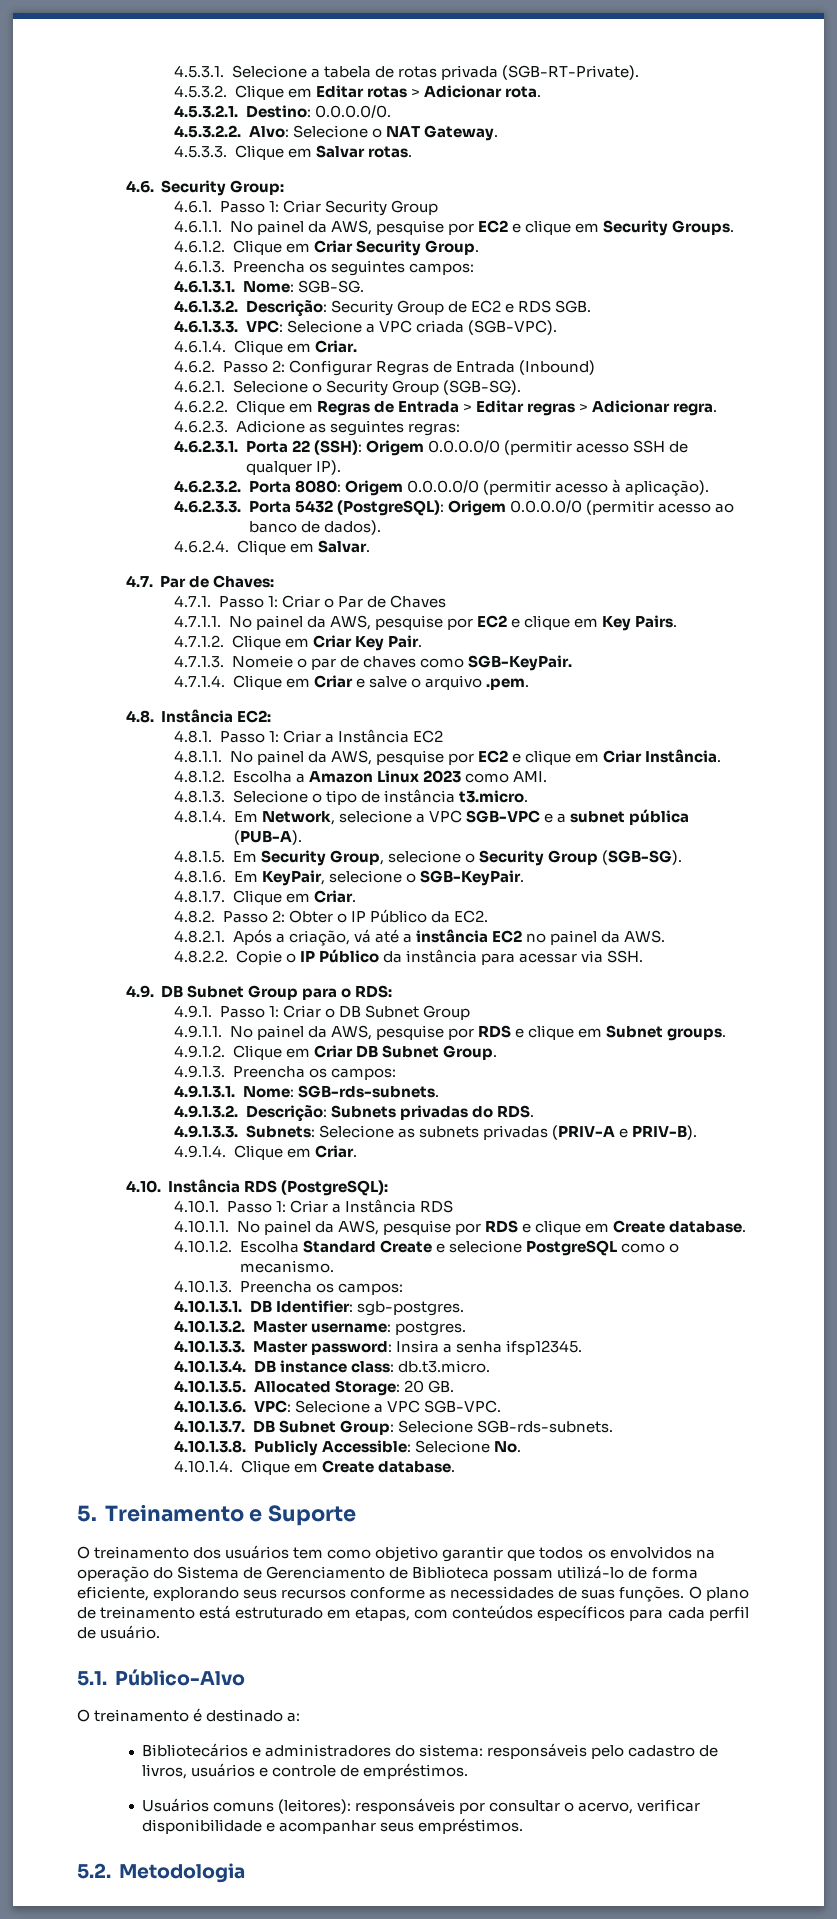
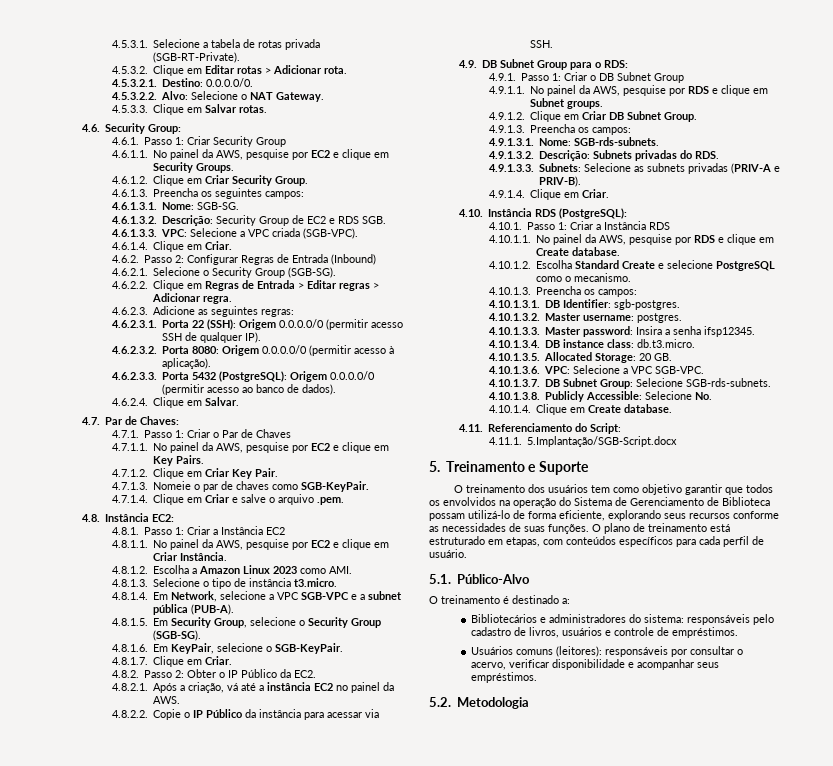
(455, 1467) none -> [458,423,622,434] [488,436,678,447] // 4.11. Referenciamento do Script: // 4.11.1. 5.Implantação/SGB-Script.docx

